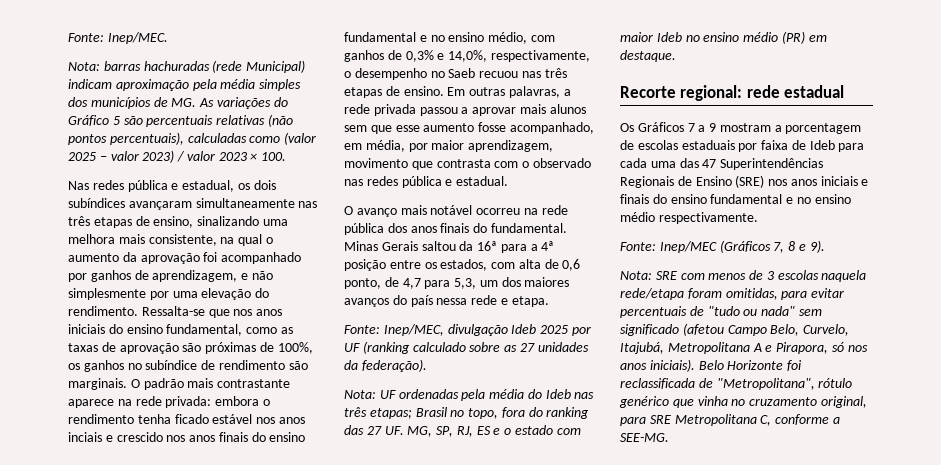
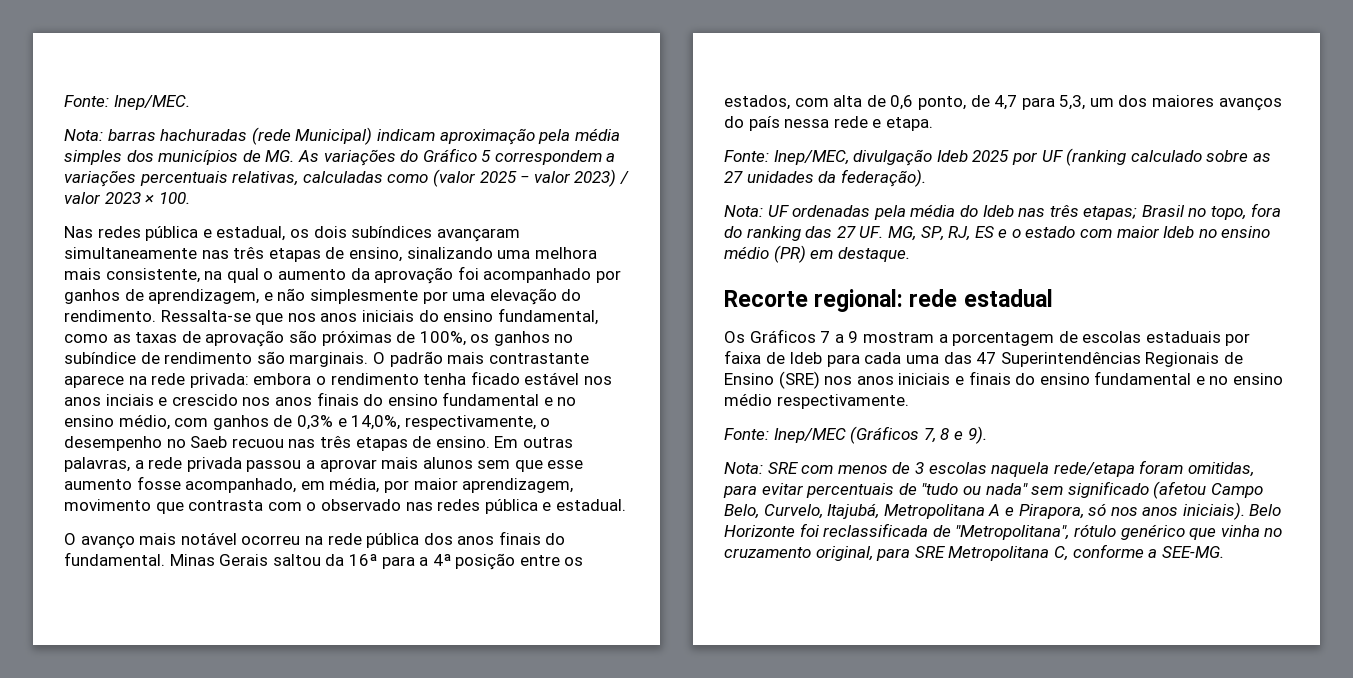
[123,114,293,127] [68,132,184,145] são percentuais relativas (não pontos percentuais), -> [494,150,616,165] [64,170,299,187] correspondem a variações percentuais relativas,

